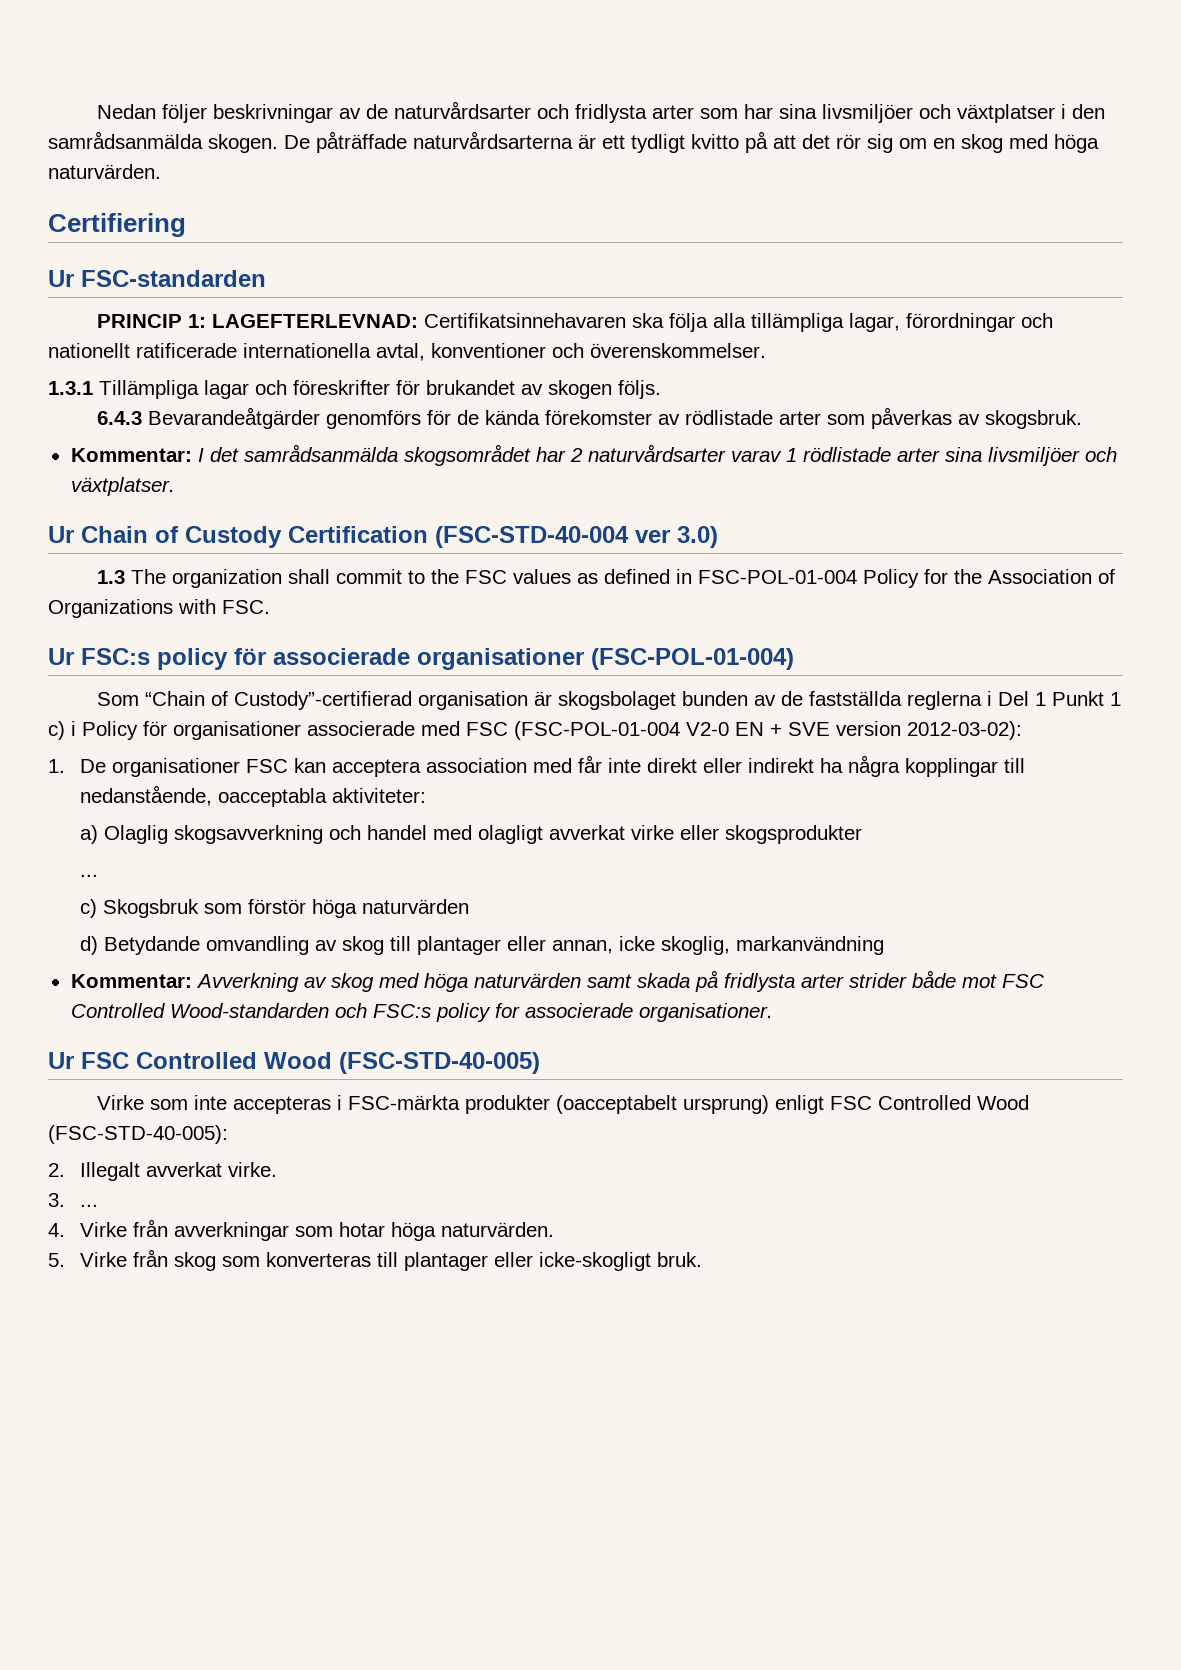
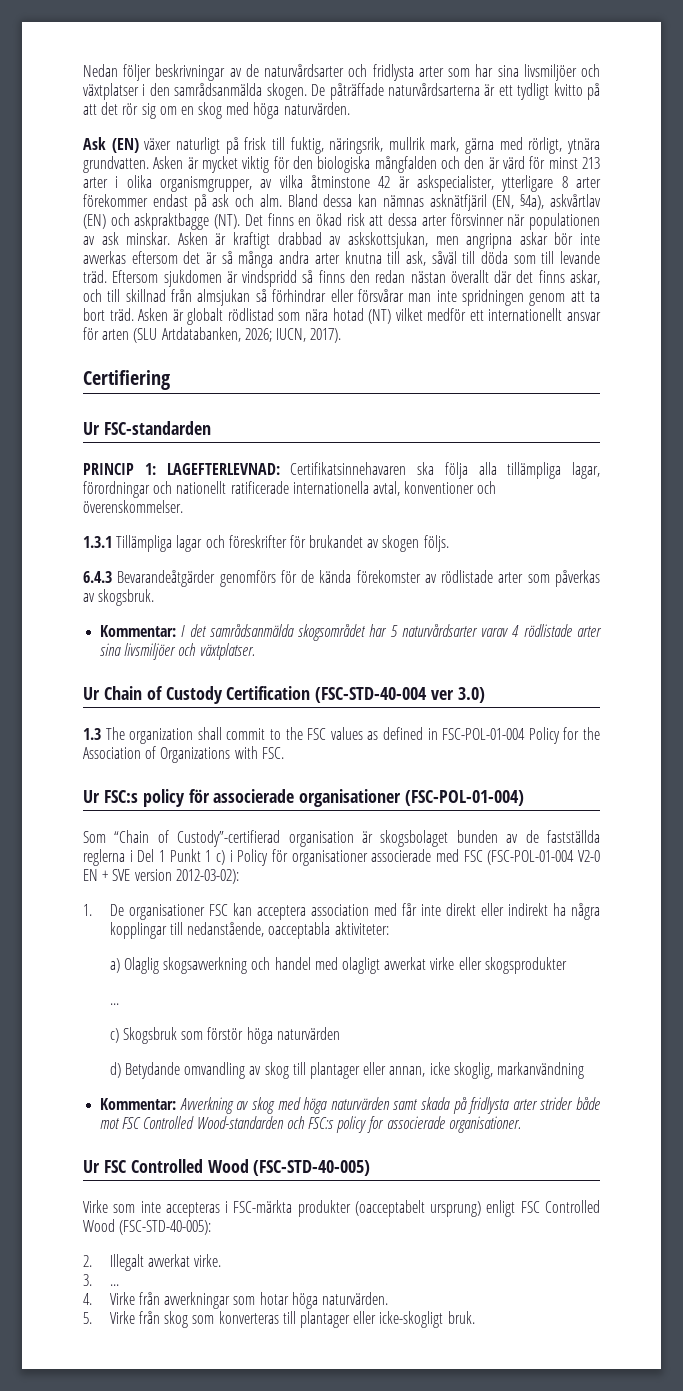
(161, 171) none -> [83,137,601,154] [83,156,600,173] [83,175,601,192] [83,194,601,211] [83,213,600,230] [83,232,601,249] [83,251,600,268] [83,270,600,287] [83,289,600,306] [83,308,601,325] [83,327,342,343] // Ask (EN) växer naturligt på frisk till fuktig, näringsrik, mullrik mark, gärna med rörligt, ytnära grundvatten. Asken är mycket viktig för den biologiska mångfalden och den är värd för minst 213 arter i olika organismgrupper, av vilka åtminstone 42 är askspecialister, ytterligare 8 arter förekommer endast på ask och alm. Bland dessa kan nämnas asknätfjäril (EN, §4a), askvårtlav (EN) och askpraktbagge (NT). Det finns en ökad risk att dessa arter försvinner när populationen av ask minskar. Asken är kraftigt drabbad av askskottsjukan, men angripna askar bör inte avverkas eftersom det är så många andra arter knutna till ask, såväl till döda som till levande träd. Eftersom sjukdomen är vindspridd så finns den redan nästan överallt där det finns askar, och till skillnad från almsjukan så förhindrar eller försvårar man inte spridningen genom att ta bort träd. Asken är globalt rödlistad som nära hotad (NT) vilket medför ett internationellt ansvar för arten (SLU Artdatabanken, 2026; IUCN, 2017).
[569,448,583,462] 2 -> [390,625,398,637] 5
[785,448,797,462] 1 -> [512,625,520,637] 4

